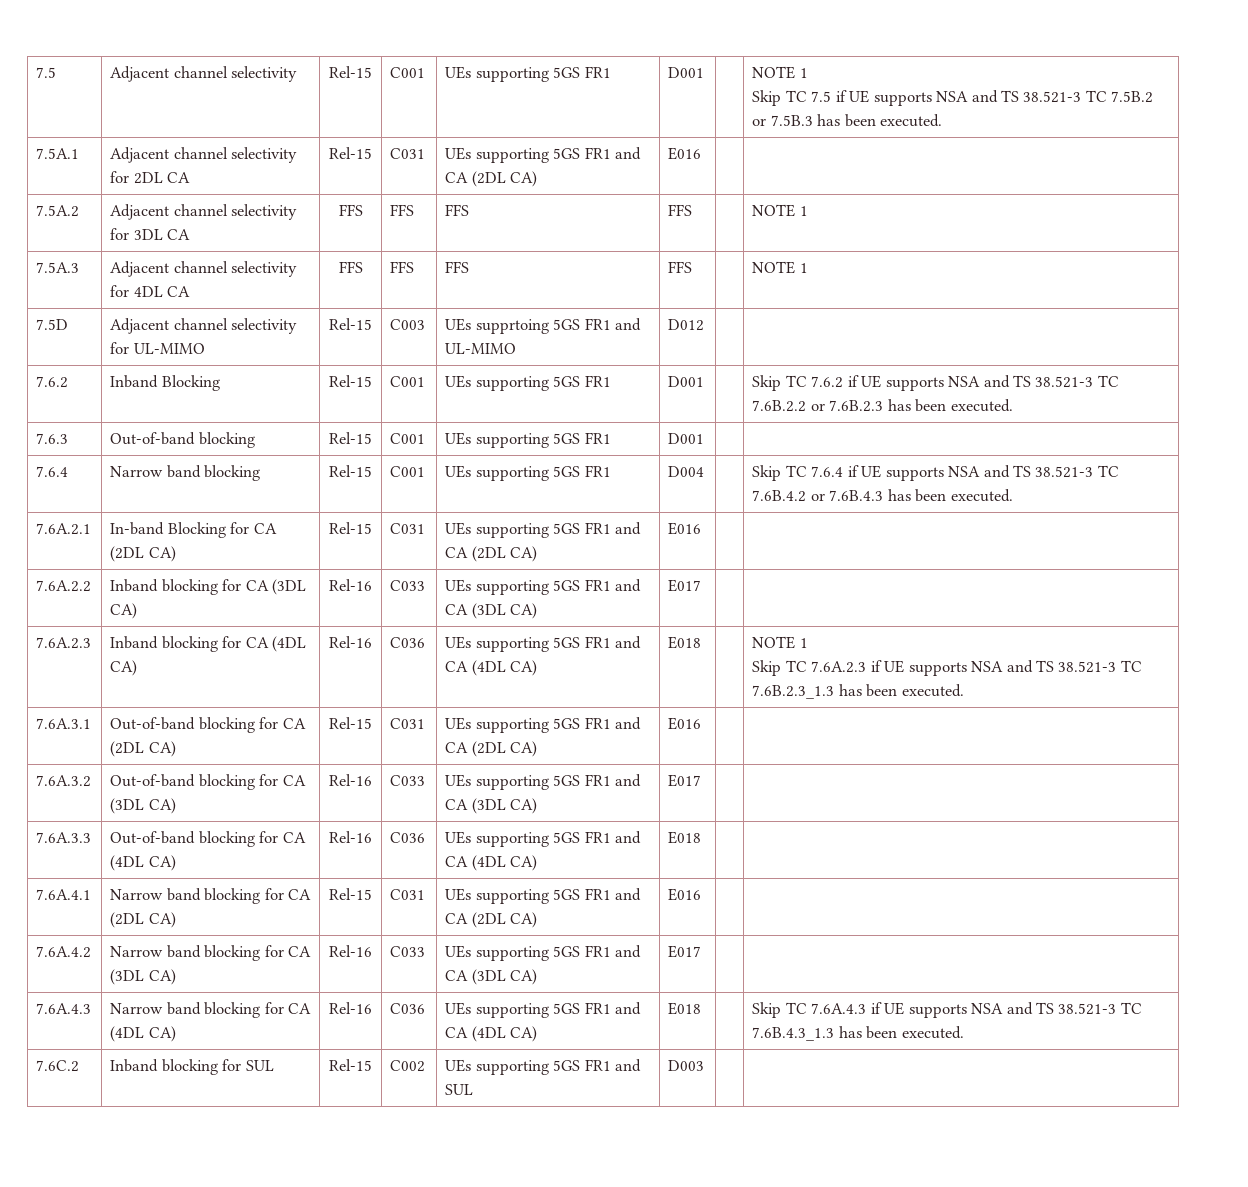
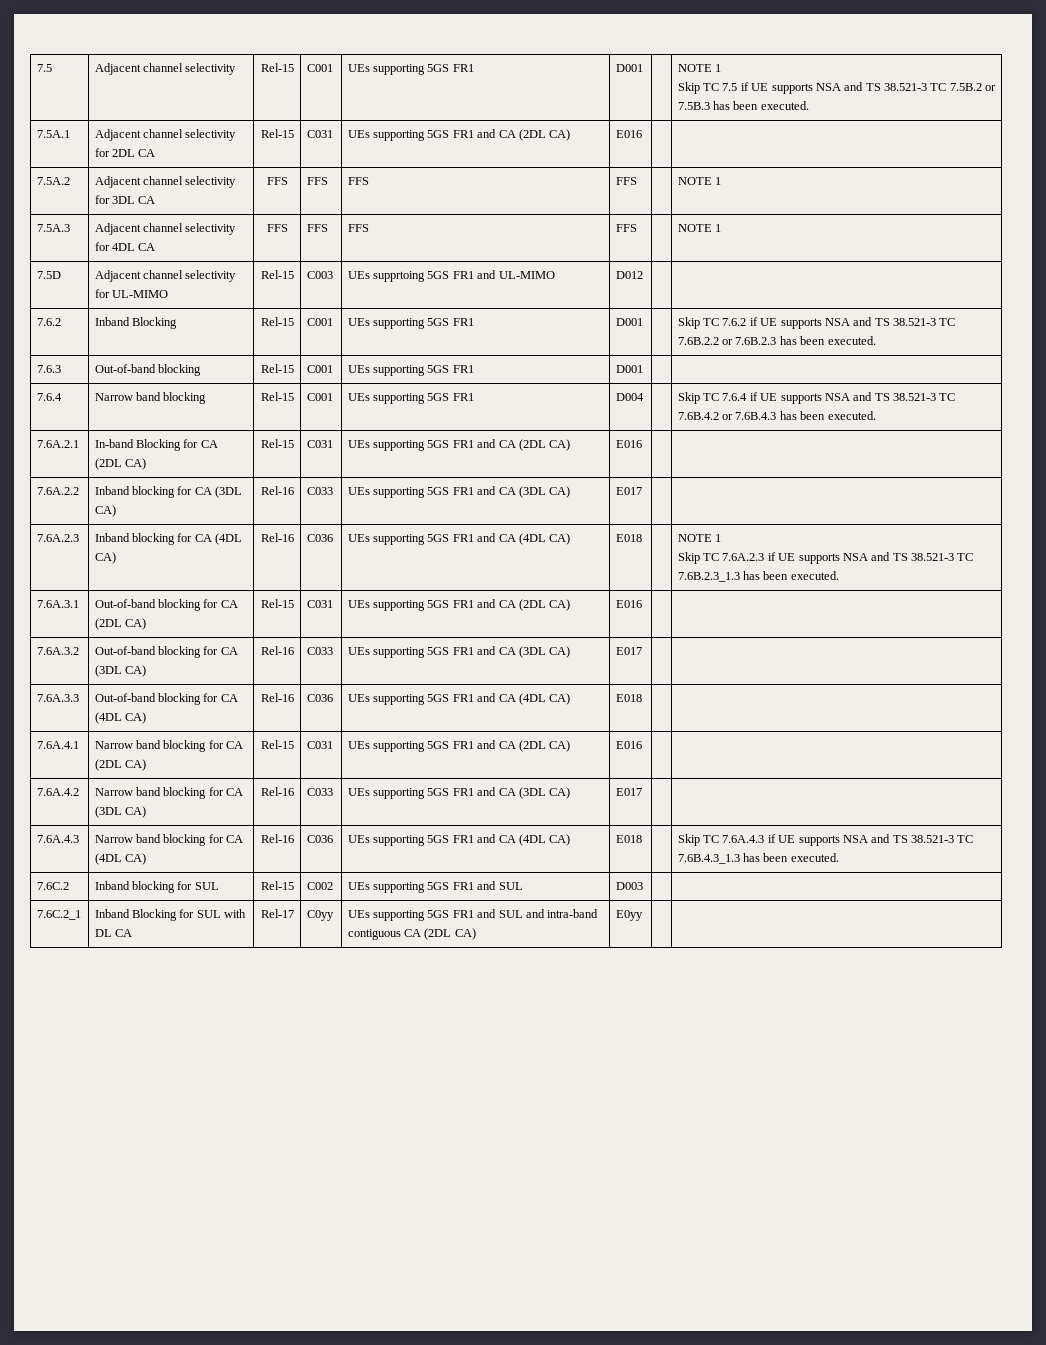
(705, 1065) none -> [36,910,81,920] [94,909,247,921] [94,929,133,937] [260,909,294,918] [306,910,334,921] [347,909,599,921] [347,928,476,940] [615,910,643,921] // 7.6C.2_1 | Inband Blocking for SUL with DL CA | Rel-17 | C0yy | UEs supporting 5GS FR1 and SUL and intra-band contiguous CA (2DL CA) | E0yy | |

